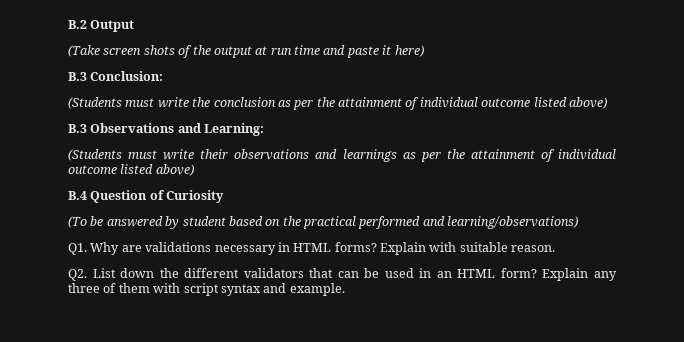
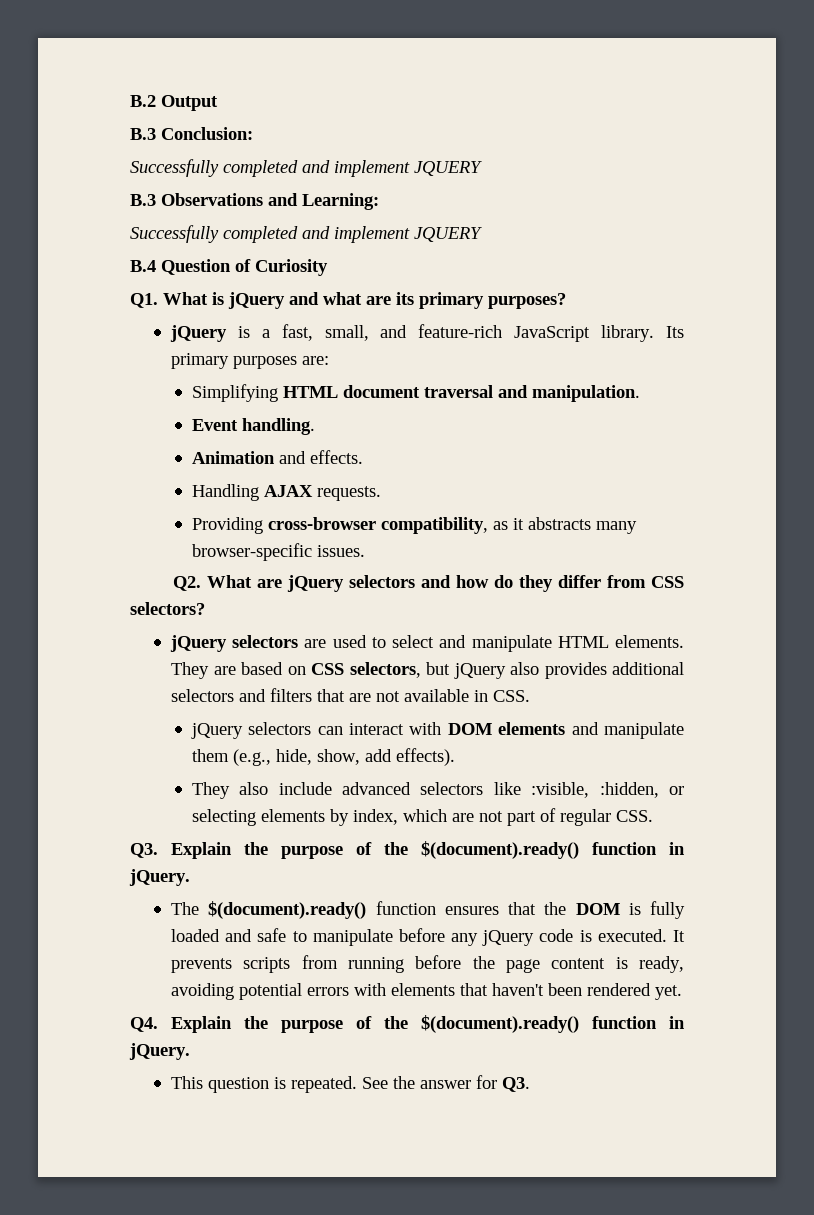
[68,45,424,58] [68,71,164,81] [68,97,607,110] [68,123,265,136] [68,149,616,162] [68,164,194,176] [68,190,225,203] [68,216,579,229] [68,242,556,255] [68,268,618,281] [68,283,345,296] (Take screen shots of the output at run time and paste it here) // B.3 Conclusion: // (Students must write the conclusion as per the attainment of individual outcome listed above) // B.3 Observations and Learning: // (Students must write their observations and learnings as per the attainment of individual outcome listed above) // B.4 Question of Curiosity // (To be answered by student based on the practical performed and learning/observations) // Q1. Why are validations necessary in HTML forms? Explain with suitable reason. // Q2. List down the different validators that can be used in an HTML form? Explain any three of them with script syntax and example. -> [130,127,253,140] [130,159,482,177] [130,193,379,210] [130,225,482,243] [130,259,328,276] [130,292,566,309] [170,324,684,342] [171,353,330,369] [191,384,640,402] [191,418,315,435] [191,450,363,464] [191,484,381,501] [191,517,637,534] [191,543,365,561] [173,575,684,592] [130,602,205,615] [170,635,684,652] [171,662,684,679] [171,688,531,702] [190,722,685,739] [191,748,455,766] [191,782,685,799] [191,808,653,826] [130,841,685,859] [129,869,190,886] [171,901,685,919] [171,928,685,946] [171,955,684,973] [171,983,683,1000] [130,1015,685,1033] [129,1043,190,1060] [171,1075,531,1093] B.3 Conclusion: // Successfully completed and implement JQUERY // B.3 Observations and Learning: // Successfully completed and implement JQUERY // B.4 Question of Curiosity // Q1. What is jQuery and what are its primary purposes? // jQuery is a fast, small, and feature-rich JavaScript library. Its primary purposes are: // Simplifying HTML document traversal and manipulation. // Event handling. // Animation and effects. // Handling AJAX requests. // Providing cross-browser compatibility, as it abstracts many browser-specific issues. // Q2. What are jQuery selectors and how do they differ from CSS selectors? // jQuery selectors are used to select and manipulate HTML elements. They are based on CSS selectors, but jQuery also provides additional selectors and filters that are not available in CSS. // jQuery selectors can interact with DOM elements and manipulate them (e.g., hide, show, add effects). // They also include advanced selectors like :visible, :hidden, or selecting elements by index, which are not part of regular CSS. // Q3. Explain the purpose of the $(document).ready() function in jQuery. // The $(document).ready() function ensures that the DOM is fully loaded and safe to manipulate before any jQuery code is executed. It prevents scripts from running before the page content is ready, avoiding potential errors with elements that haven't been rendered yet. // Q4. Explain the purpose of the $(document).ready() function in jQuery. // This question is repeated. See the answer for Q3.

